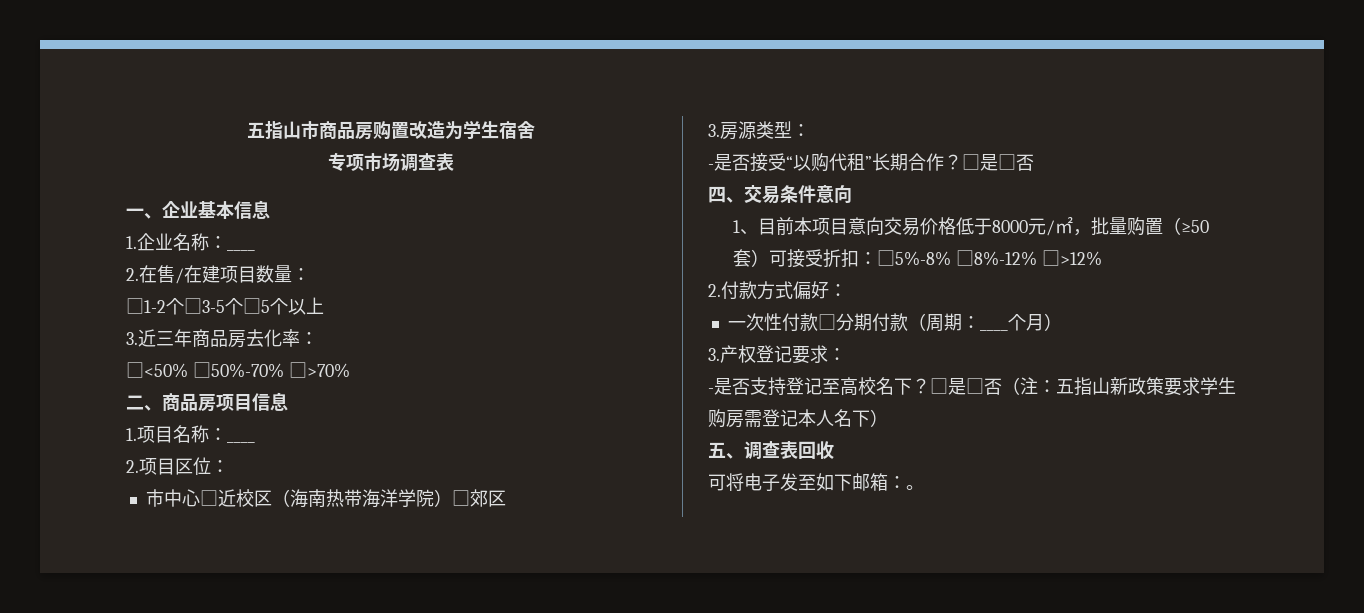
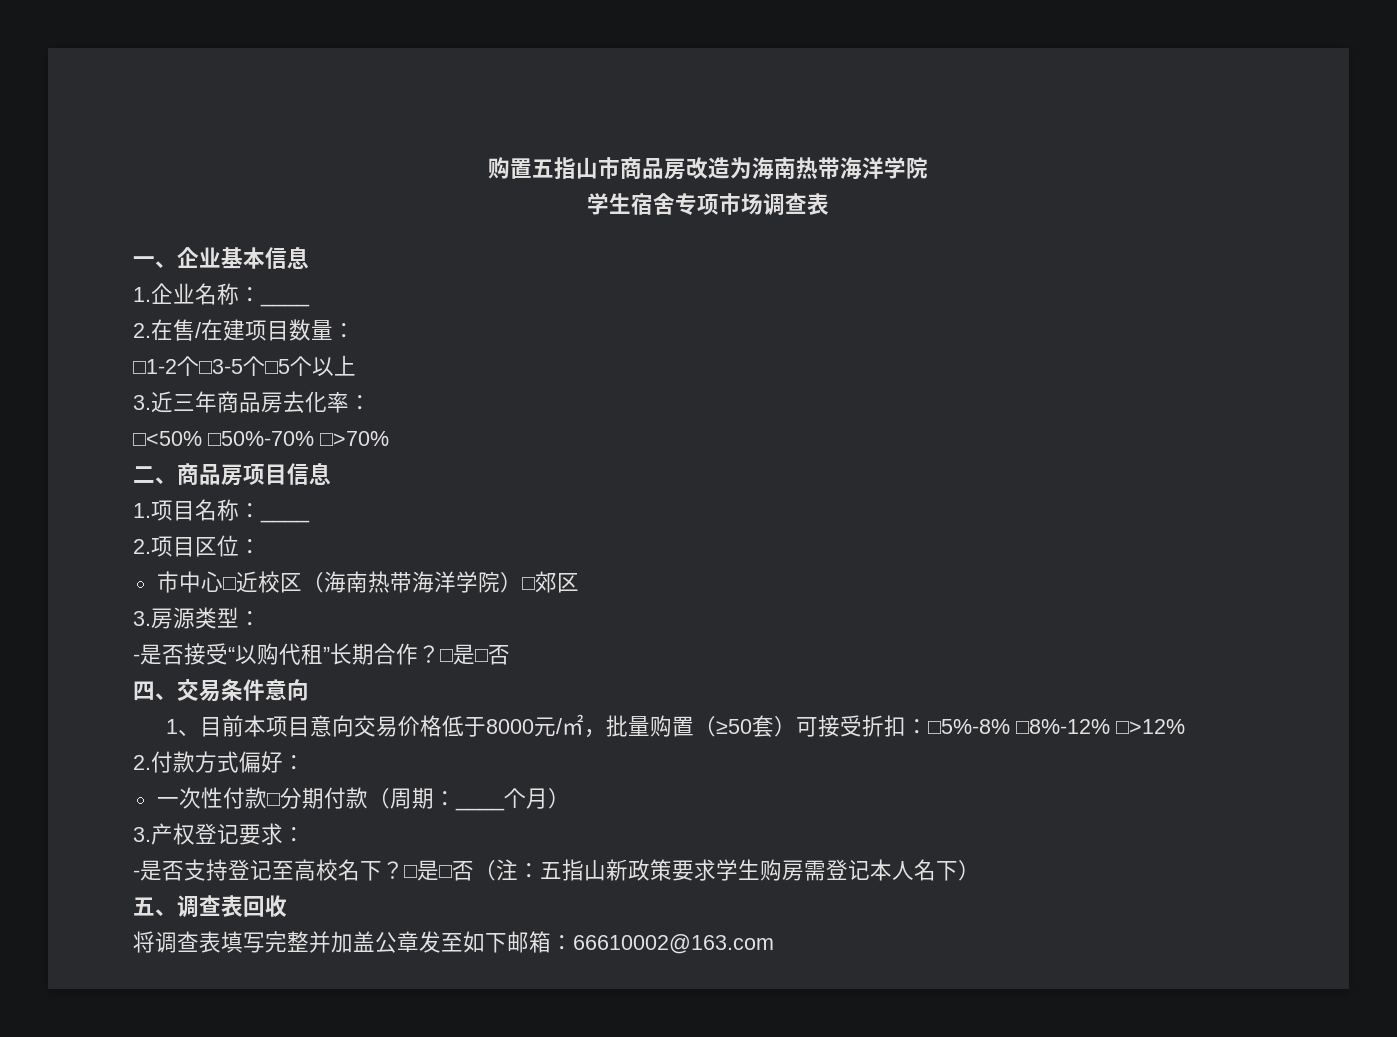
(247, 130) none -> [487,157,532,179] 购置
[373,121,463,140] 购置改造为 -> [685,157,928,180] 改造为海南热带海洋学院 //
(535, 130) // -> (675, 204) none
[708,473,780,492] 可将电子 -> [133,931,419,953] 将调查表填写完整并加盖公章
[906,485,924,490] 。 -> [573,934,774,954] 66610002@163.com

